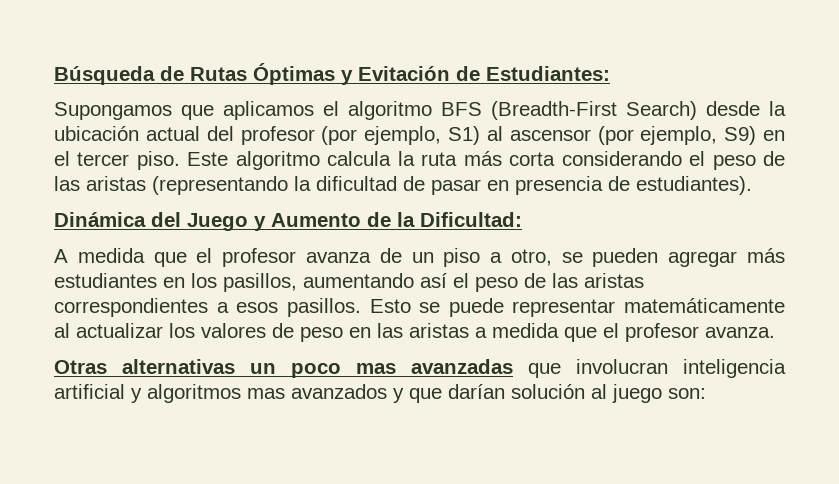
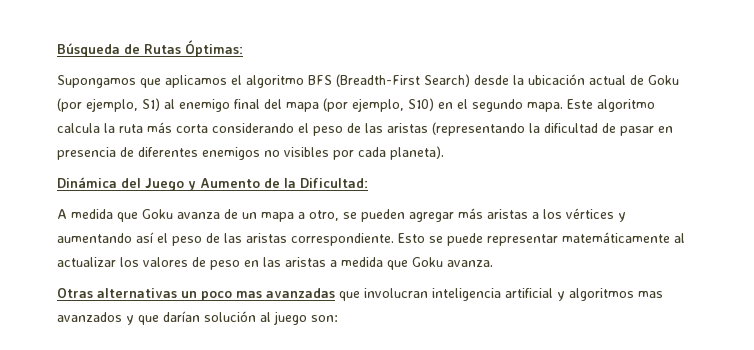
[253,63,610,85] Óptimas y Evitación de Estudiantes: -> [185,40,243,57] Óptimas:
[206,126,315,145] del profesor -> [630,75,679,85] de Goku
[509,126,757,145] ascensor (por ejemplo, S9) -> [179,98,434,112] enemigo final del mapa (por ejemplo, S10)
[77,151,180,170] tercer piso. -> [472,99,563,112] segundo mapa.
[636,176,752,195] estudiantes). -> [138,146,444,160] diferentes enemigos no visibles por cada planeta).
[196,248,297,267] el profesor -> [142,209,173,219] Goku
[443,248,481,267] piso -> [261,212,294,222] mapa
[54,273,297,292] estudiantes en los pasillos, -> [487,208,626,222] aristas a los vértices y
[54,298,361,317] correspondientes a esos pasillos. -> [291,233,394,246] correspondiente.
[603,323,699,342] el profesor -> [412,257,443,267] Goku

